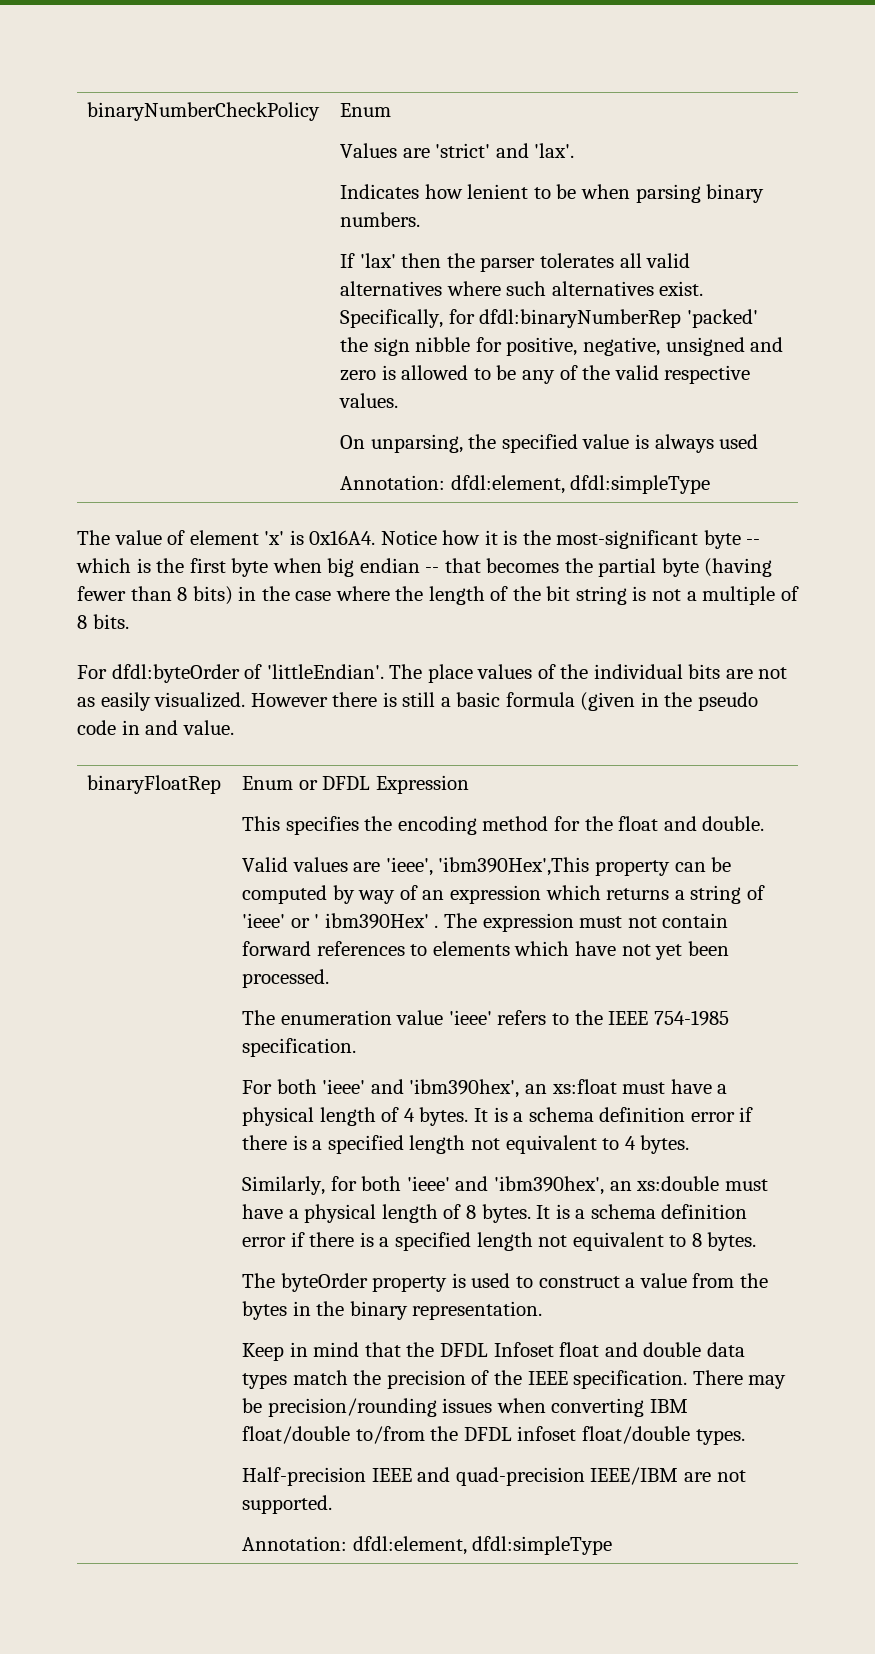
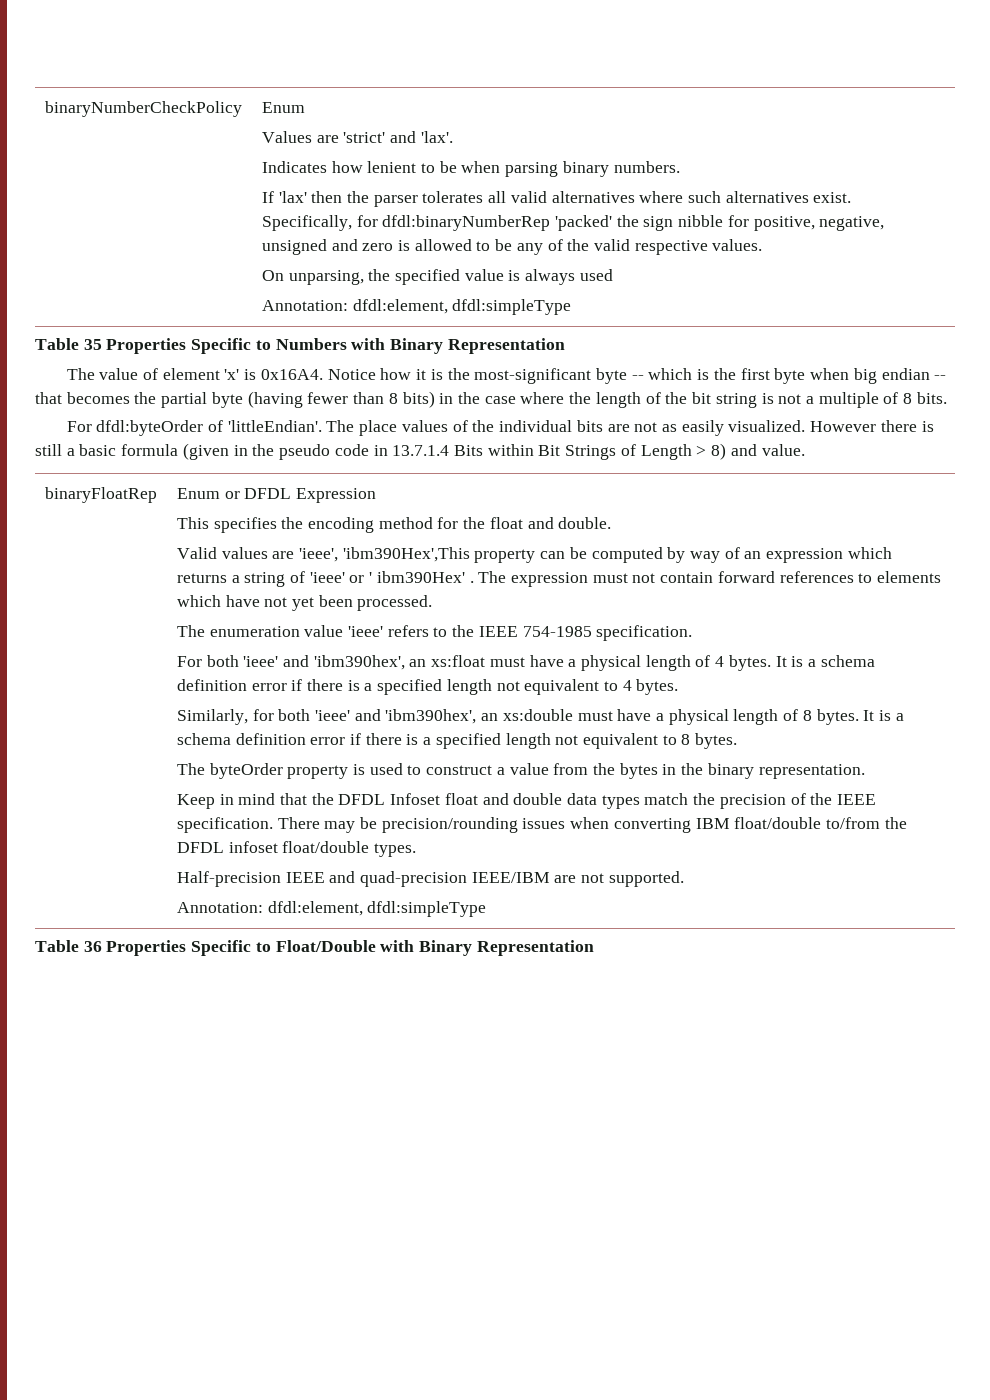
(711, 484) none -> [35,338,565,354] // Table 35 Properties Specific to Numbers with Binary Representation
(140, 727) none -> [392,443,727,460] 13.7.1.4 Bits within Bit Strings of Length > 8)
(613, 1545) none -> [35,940,594,956] // Table 36 Properties Specific to Float/Double with Binary Representation

